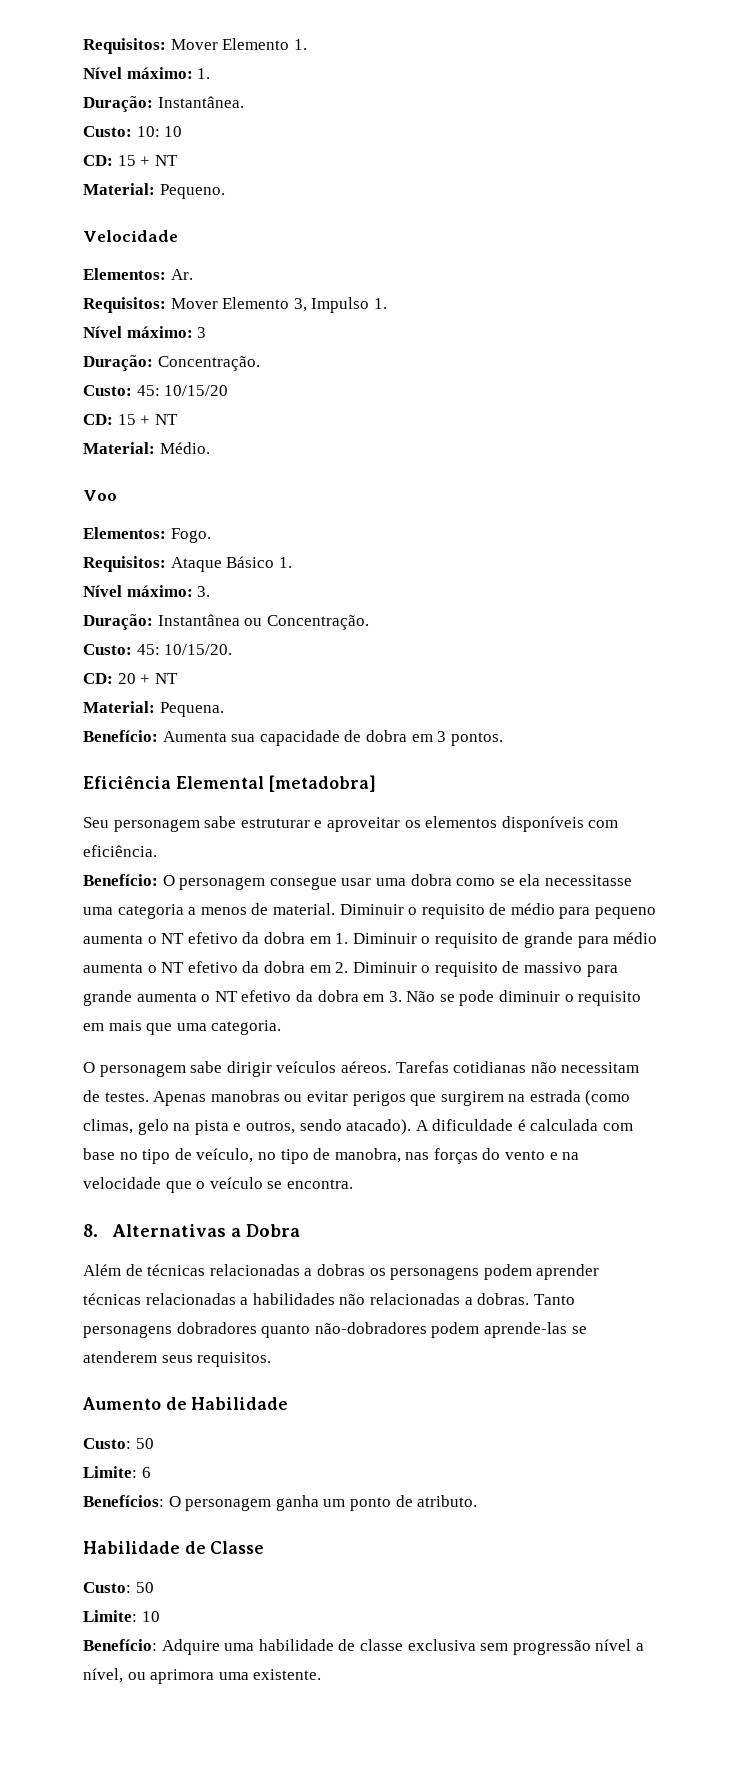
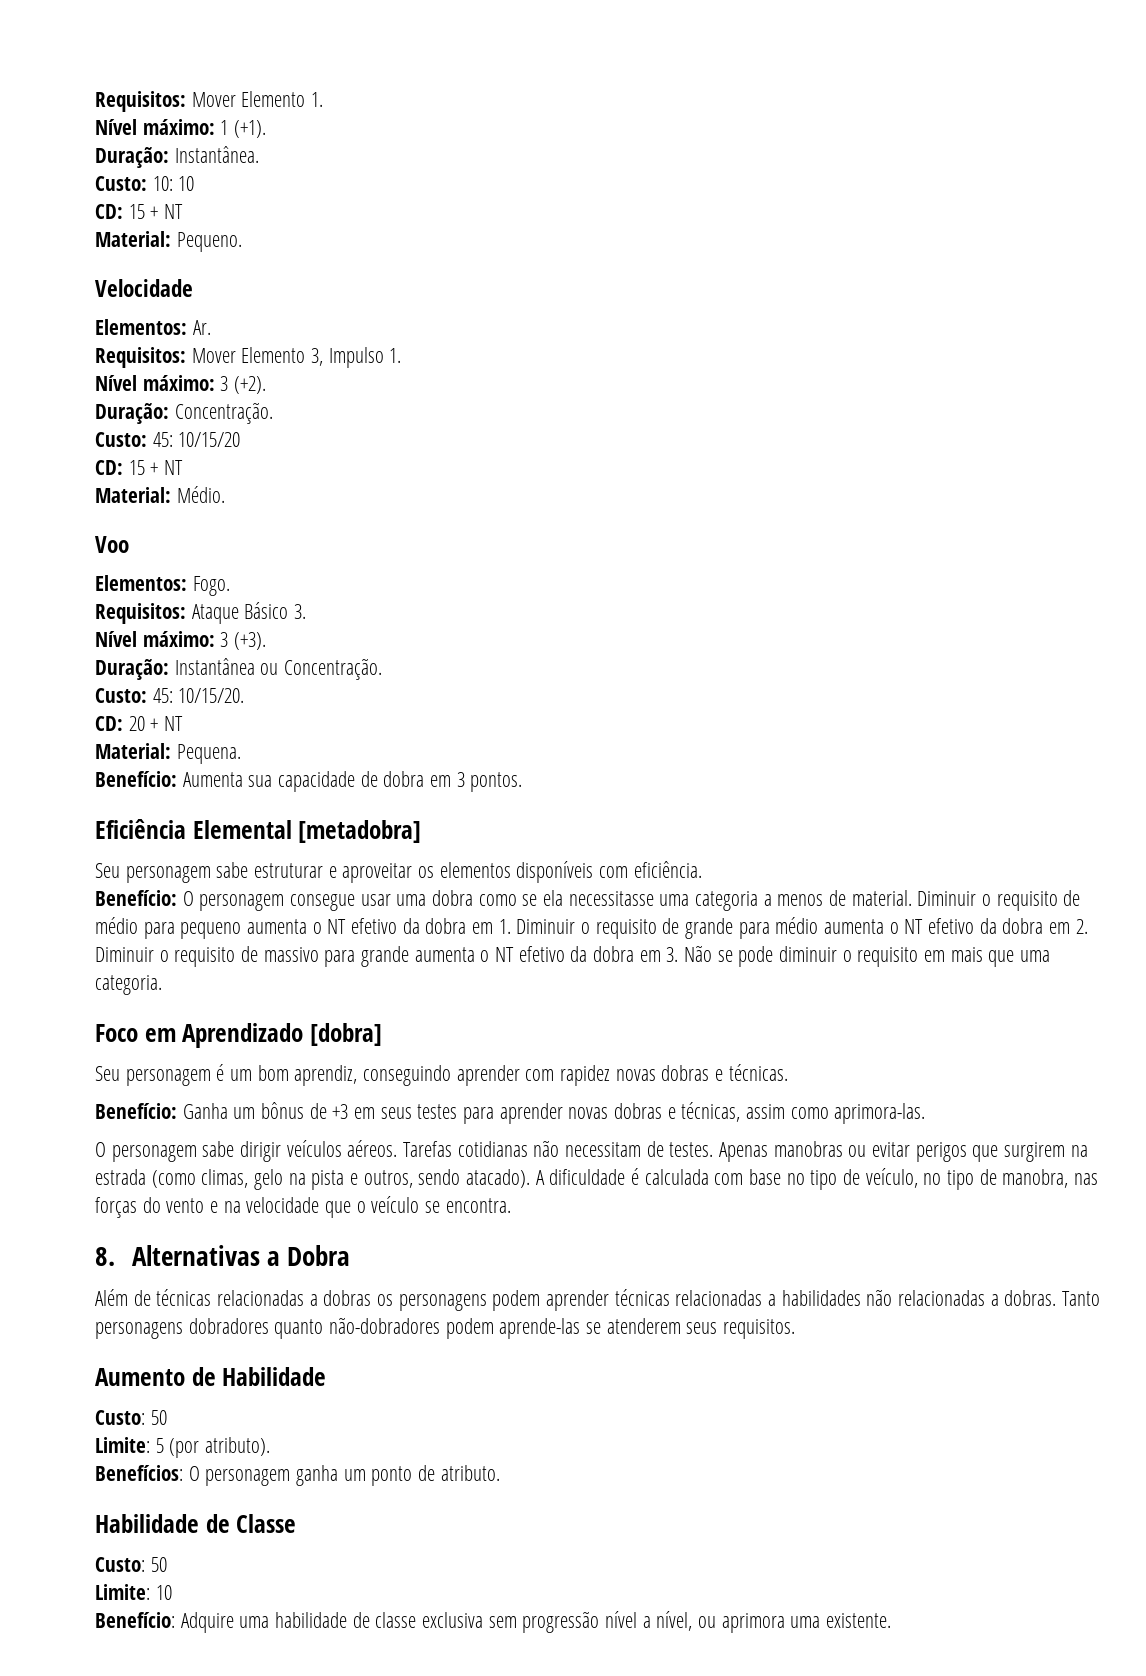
[197,68,211,79] 1. -> [220,120,267,138] 1 (+1).
(207, 332) none -> [234,376,267,394] (+2).
[278,557,292,568] [83,585,211,597] 1. // Nível máximo: 3. -> [294,604,307,619] [95,631,267,650] 3. // Nível máximo: 3 (+3).
(282, 1027) none -> [95,1023,382,1048] [95,1064,788,1086] [95,1102,926,1124] // Foco em Aprendizado [dobra] // Seu personagem é um bom aprendiz, conseguindo aprender com rapidez novas dobras e técnicas. // Benefício: Ganha um bônus de +3 em seus testes para aprender novas dobras e técnicas, assim como aprimora-las.
[141,1467,151,1478] 6 -> [155,1437,271,1458] 5 (por atributo).

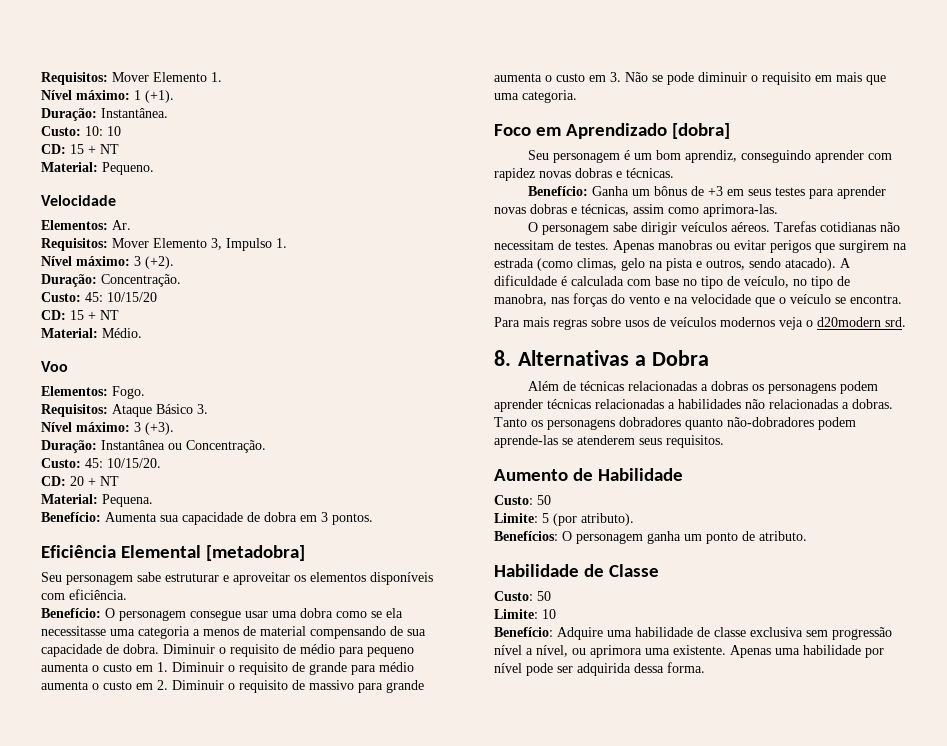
[851,890,912,906] material. -> [260,626,426,639] [41,644,159,657] material compensando de sua capacidade de dobra.
[327,918,467,934] NT efetivo da dobra -> [103,663,132,672] custo
[904,918,1044,934] NT efetivo da dobra -> [103,681,132,690] custo
[495,946,635,962] NT efetivo da dobra -> [556,73,585,82] custo
(511, 1205) none -> [494,317,906,330] // Para mais regras sobre usos de veículos modernos veja o d20modern srd.
(1101, 1298) none -> [531,420,543,427] os
(892, 1620) none -> [730,645,884,658] [494,662,705,676] Apenas uma habilidade por nível pode ser adquirida dessa forma.

